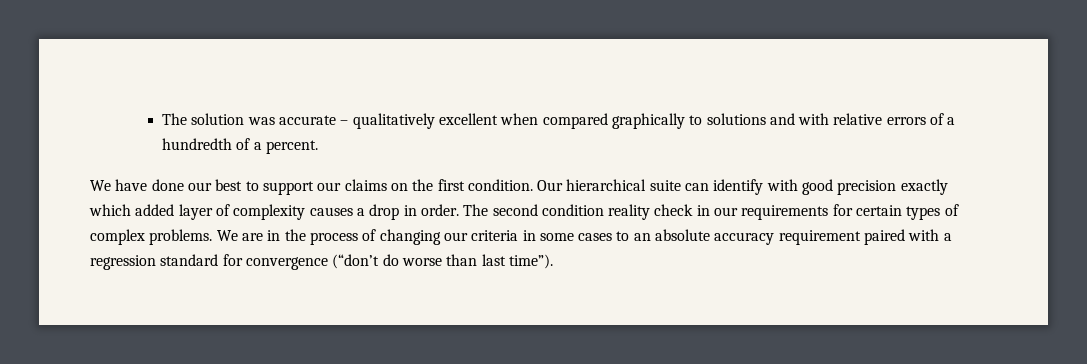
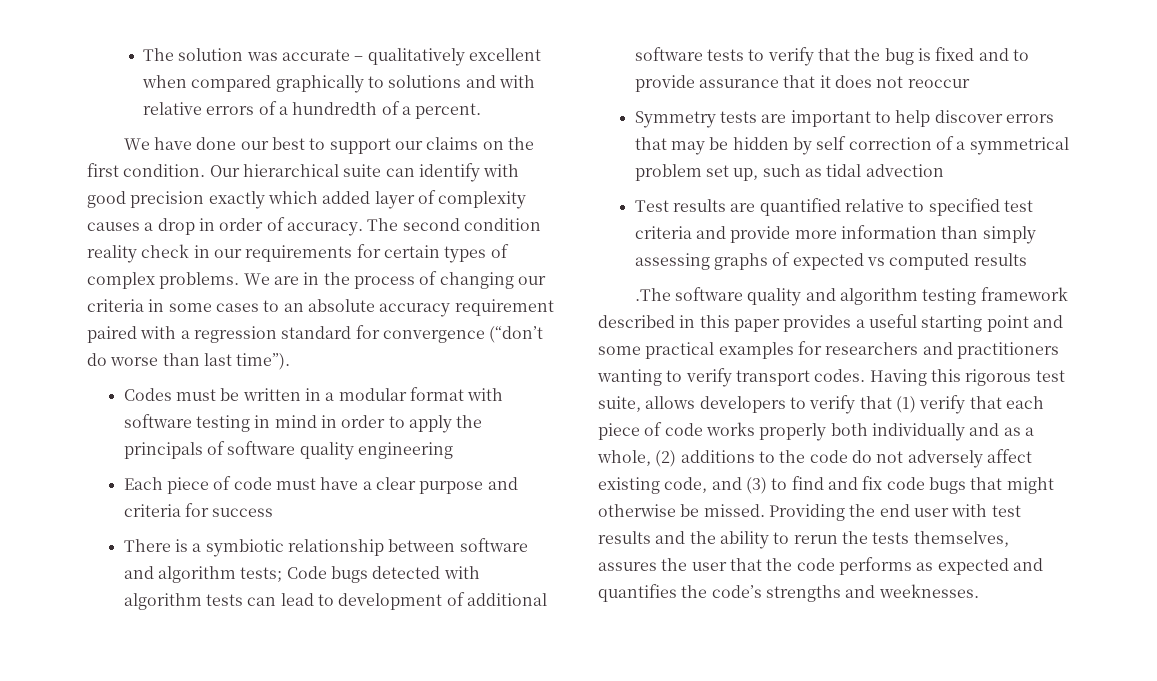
[420,204,459,216] order. -> [219,217,363,236] order of accuracy.
(553, 261) none -> [123,387,504,401] [123,414,483,433] [123,441,454,460] [123,476,518,494] [123,503,274,517] [123,538,528,557] [123,566,480,583] [123,592,548,610] [634,47,1029,66] [634,75,970,92] [634,110,1055,128] [634,136,1069,155] [634,164,944,181] [634,198,1034,216] [634,225,1036,244] [634,252,1027,270] [634,287,1068,306] [598,314,1063,332] [598,341,1059,359] [597,368,1065,387] [598,395,1044,414] [598,422,1034,441] [597,449,1032,468] [598,476,1054,494] [598,504,1021,521] [598,531,1009,549] [598,557,1043,575] [598,584,979,602] // Codes must be written in a modular format with software testing in mind in order to apply the principals of software quality engineering // Each piece of code must have a clear purpose and criteria for success // There is a symbiotic relationship between software and algorithm tests; Code bugs detected with algorithm tests can lead to development of additional software tests to verify that the bug is fixed and to provide assurance that it does not reoccur // Symmetry tests are important to help discover errors that may be hidden by self correction of a symmetrical problem set up, such as tidal advection // Test results are quantified relative to specified test criteria and provide more information than simply assessing graphs of expected vs computed results // .The software quality and algorithm testing framework described in this paper provides a useful starting point and some practical examples for researchers and practitioners wanting to verify transport codes. Having this rigorous test suite, allows developers to verify that (1) verify that each piece of code works properly both individually and as a whole, (2) additions to the code do not adversely affect existing code, and (3) to find and fix code bugs that might otherwise be missed. Providing the end user with test results and the ability to rerun the tests themselves, assures the user that the code performs as expected and quantifies the code’s strengths and weeknesses.

